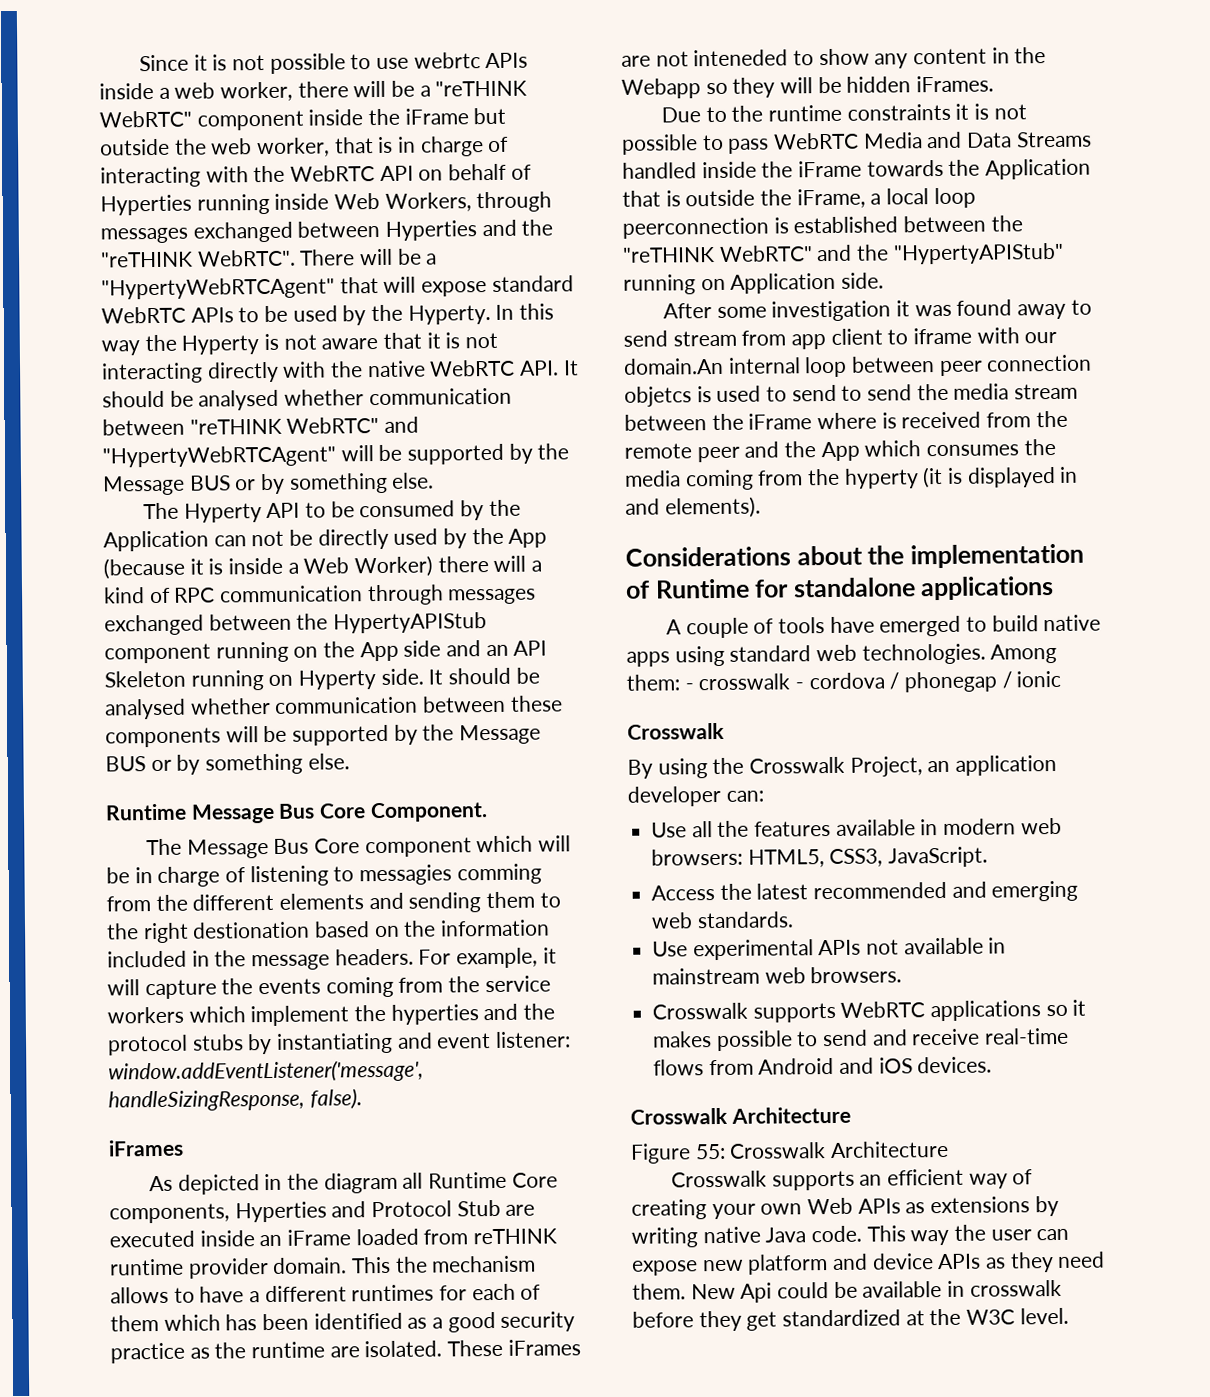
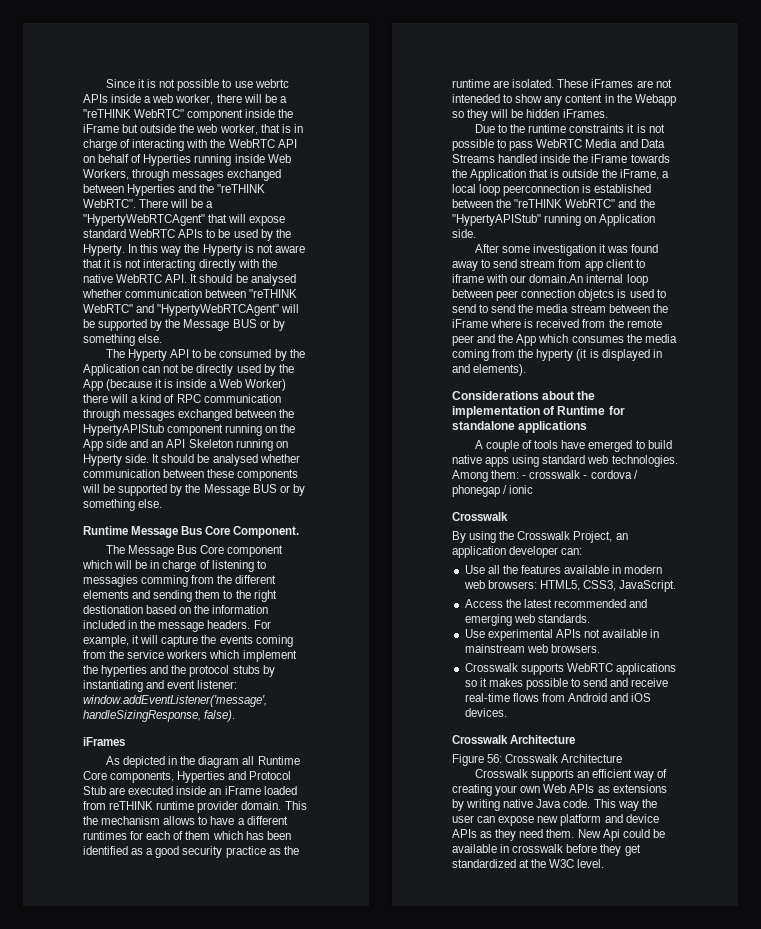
[694,1143,726,1160] 55: -> [487,754,503,763] 56:

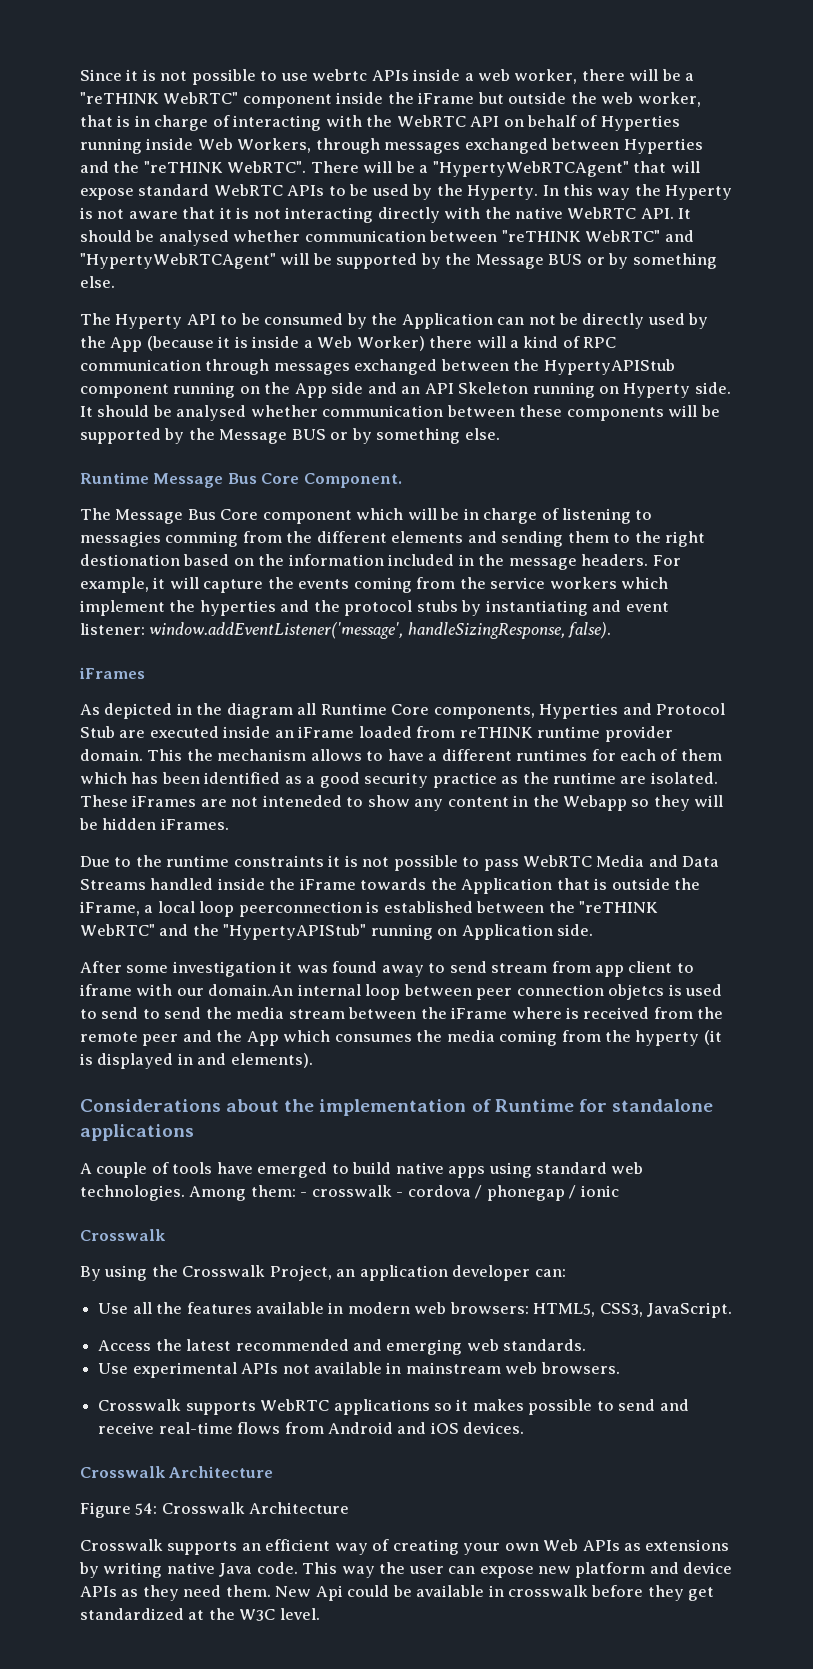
[487,754,503,763] 56: -> [135,1503,158,1515] 54:

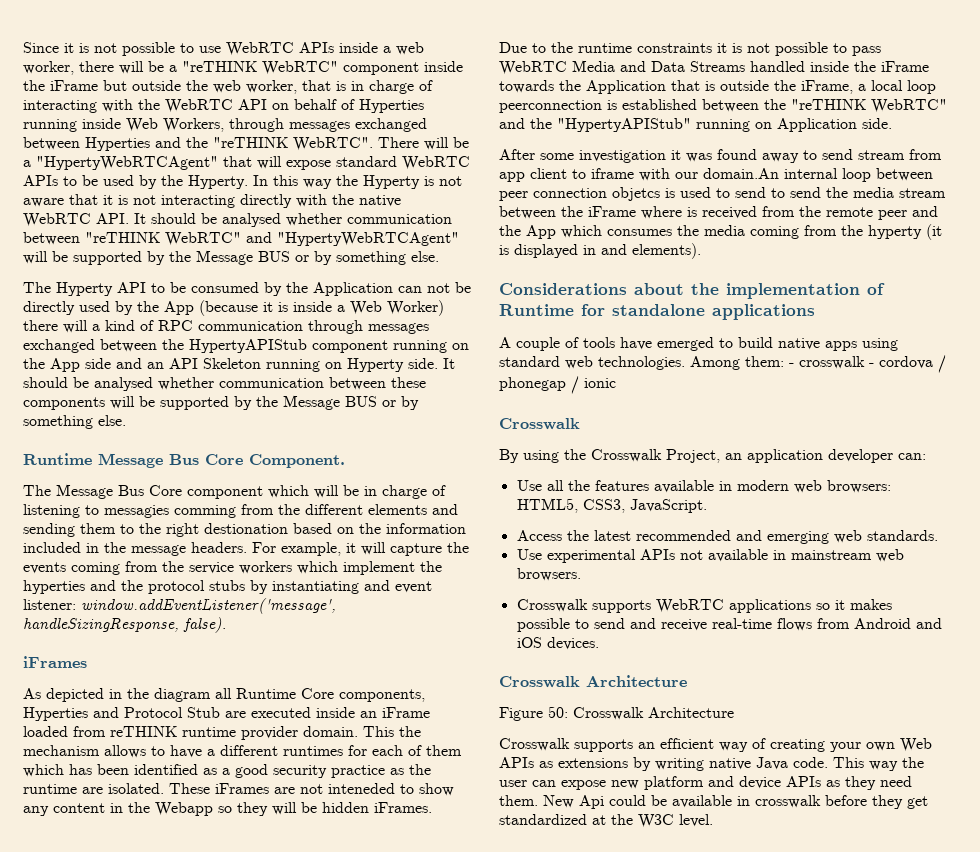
[312,69,368,81] webrtc -> [226,42,294,56] WebRTC
[135,1503,158,1515] 54: -> [548,706,568,718] 50:

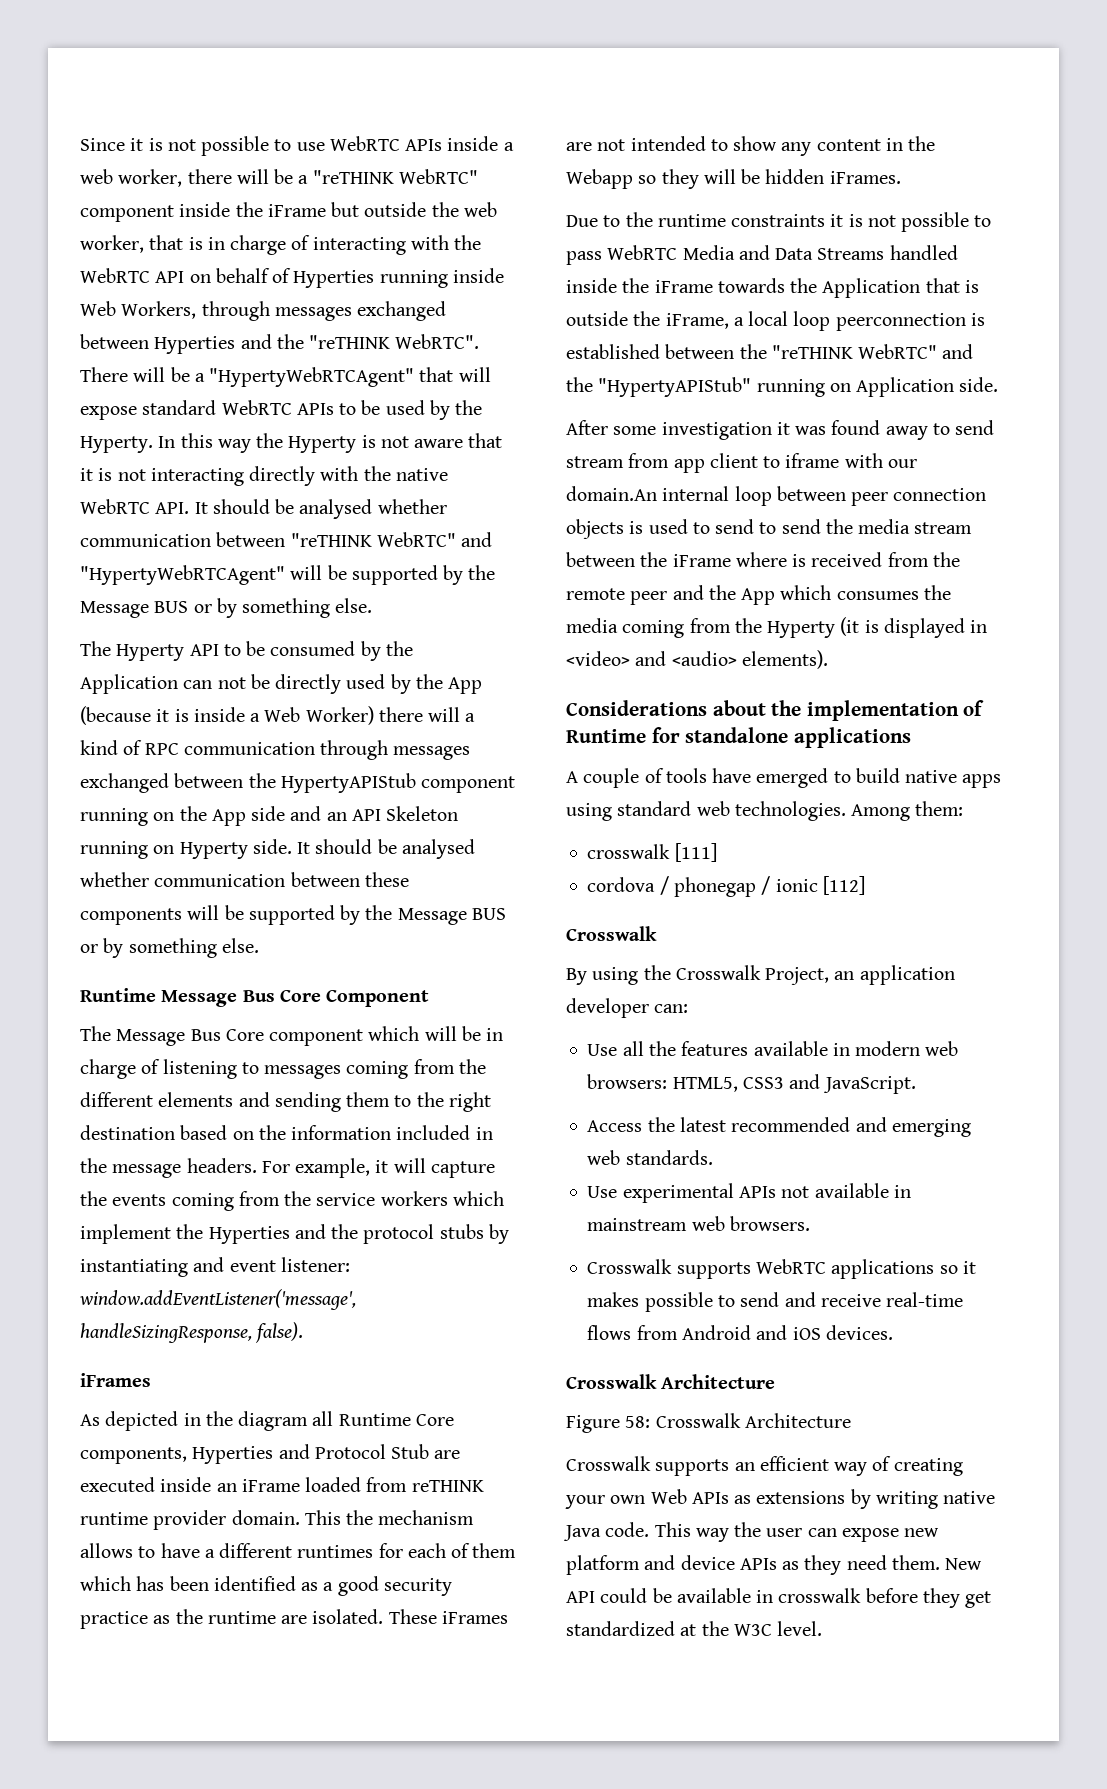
[249,454,345,468] Component. -> [326,989,430,1007] Component
[104,505,236,518] messagies comming -> [264,1061,409,1079] messages coming
[204,523,288,534] destionation -> [80,1125,175,1140] destination
[23,580,85,594] hyperties -> [208,1226,290,1244] Hyperties
[328,783,395,794] inteneded -> [630,136,706,151] intended
[612,187,660,201] objetcs -> [566,519,624,539] objects
[868,225,922,239] hyperty -> [767,621,836,638] Hyperty
[601,244,627,255] and -> [566,651,737,666] <video> and <audio>
[789,356,874,369] - crosswalk - -> [587,843,717,862] // crosswalk [111] //
(616, 383) none -> [822,876,865,895] [112]
[582,499,625,513] CSS3, -> [742,1074,821,1089] CSS3 and
[548,706,568,718] 50: -> [625,1416,651,1428] 58:
[579,795,604,809] Api -> [566,1591,595,1603] API

